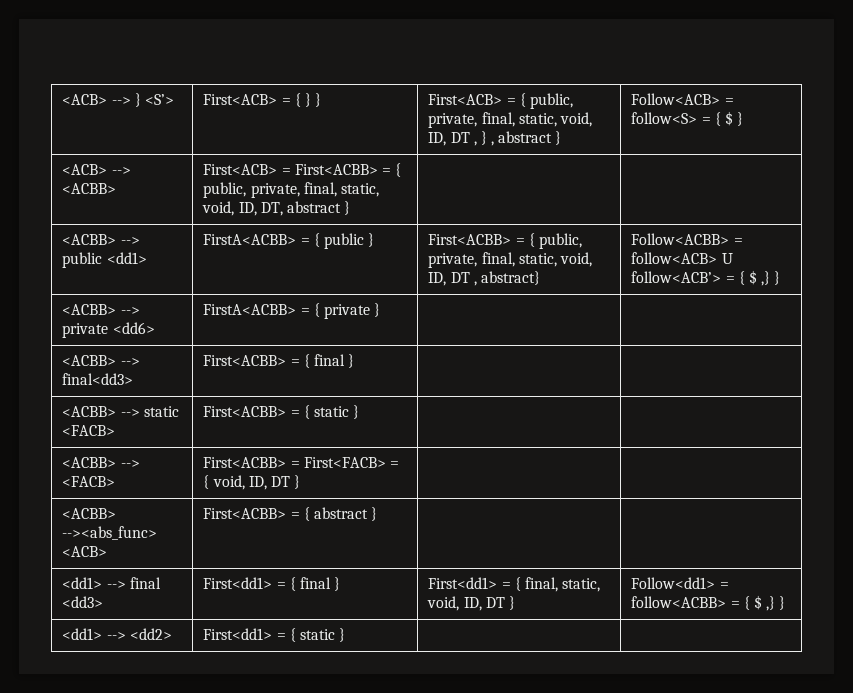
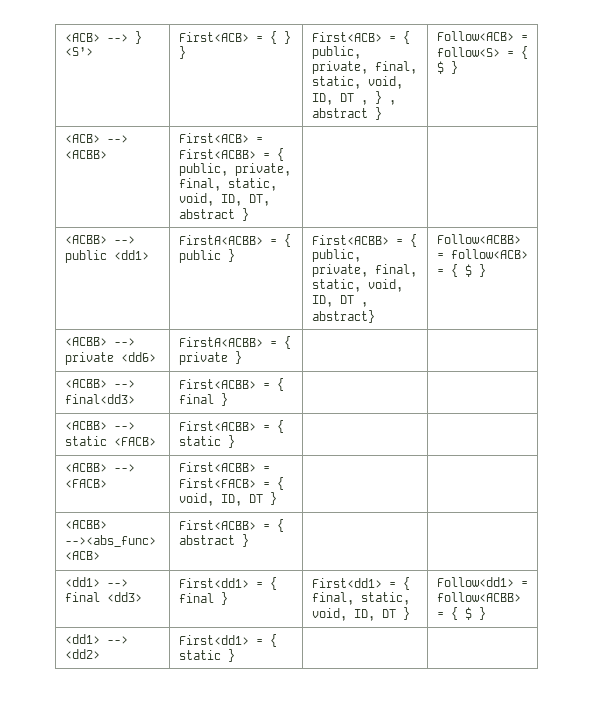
[721,253,733,264] [631,270,771,286] U follow<ACB’> = { $ ,} -> [436,264,472,277] = { $
[766,596,776,611] ,} -> (472, 613) none

